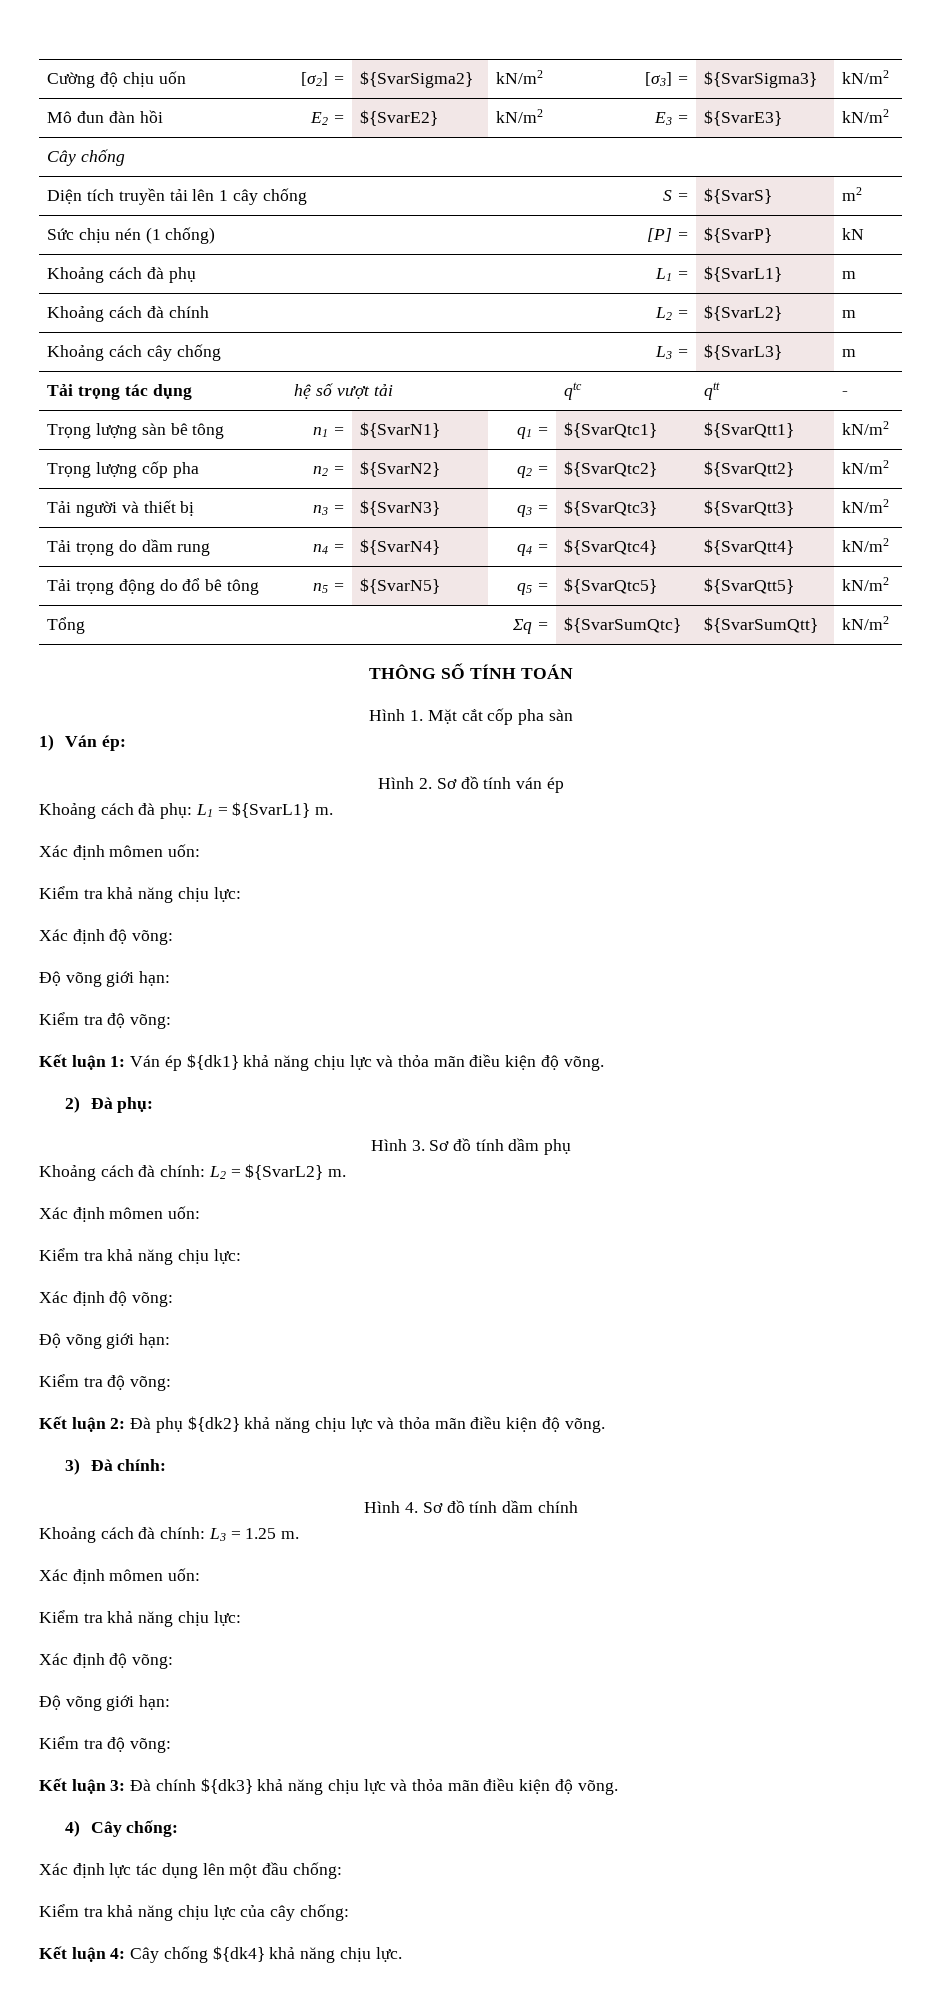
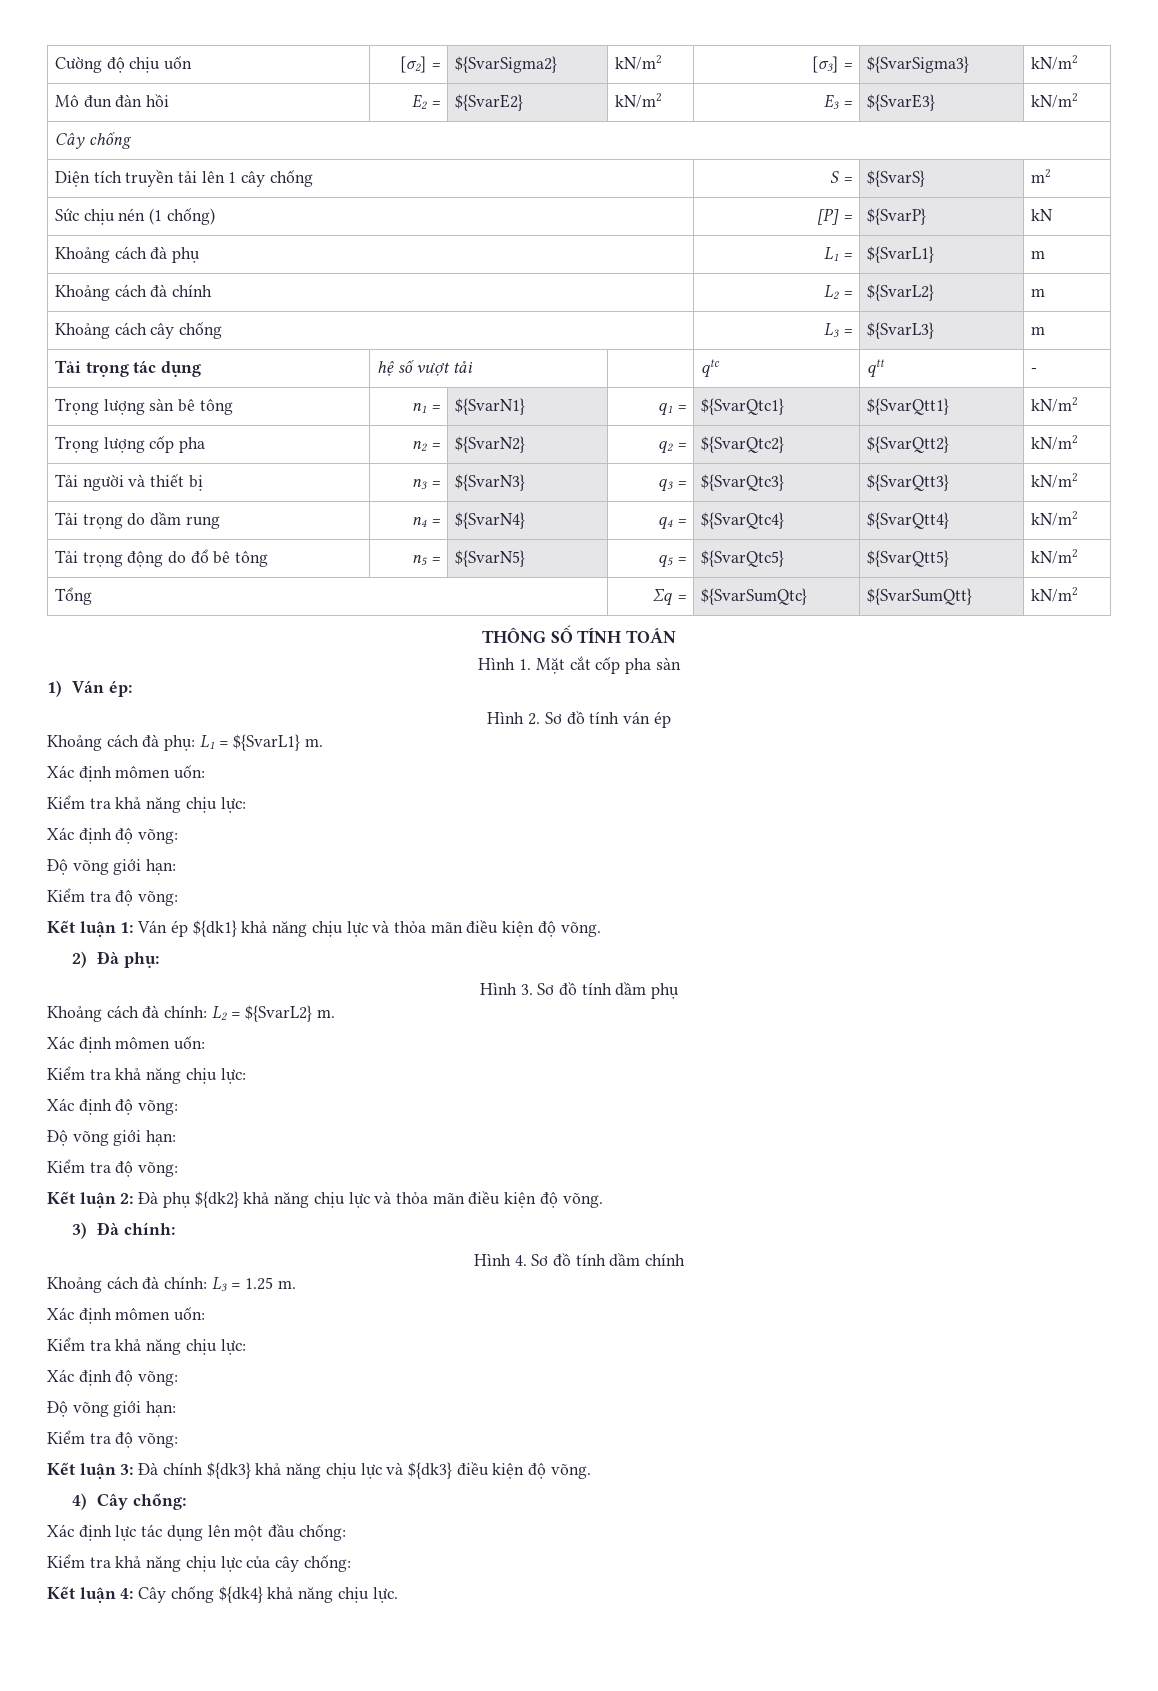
[411,1779,479,1791] thỏa mãn -> [407,1462,452,1479] ${dk3}

